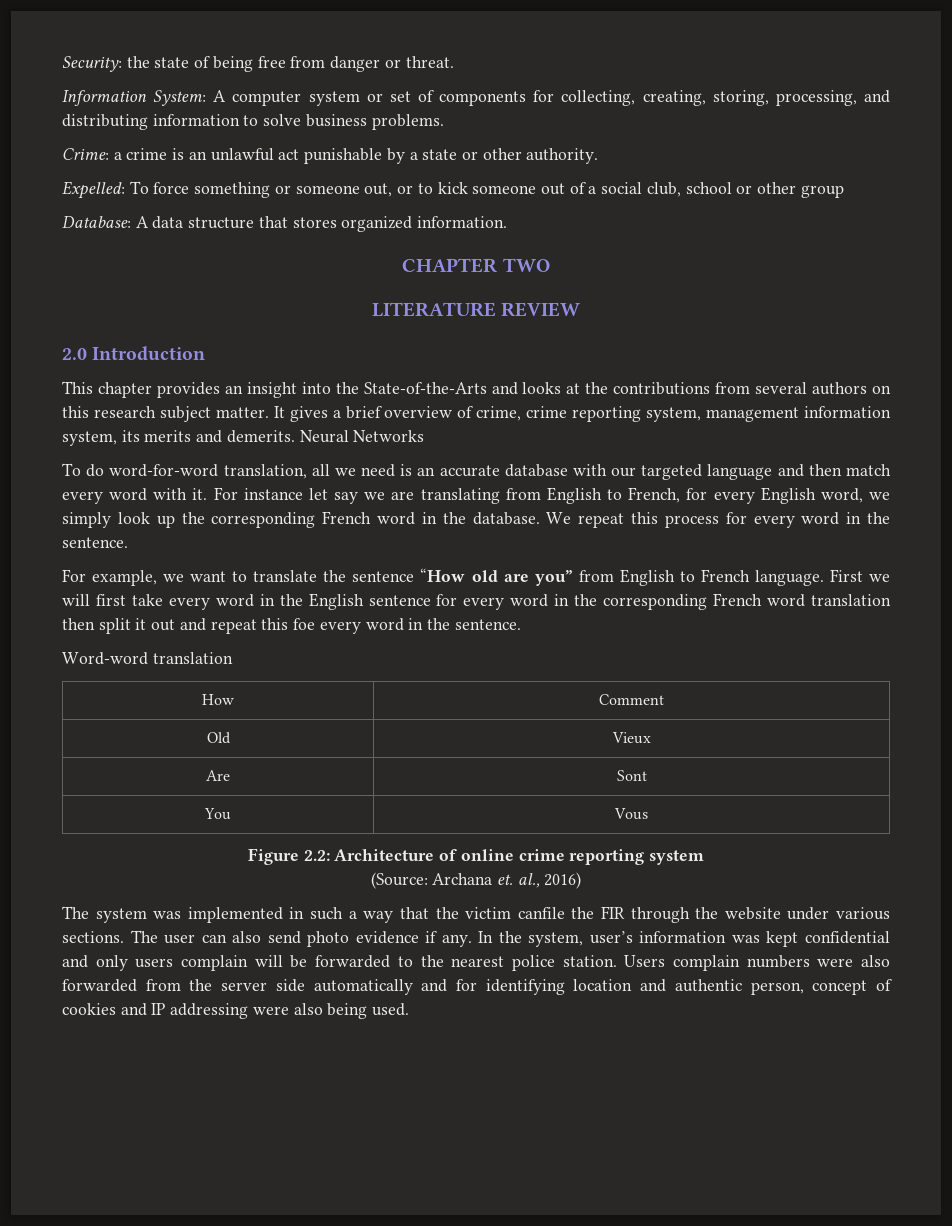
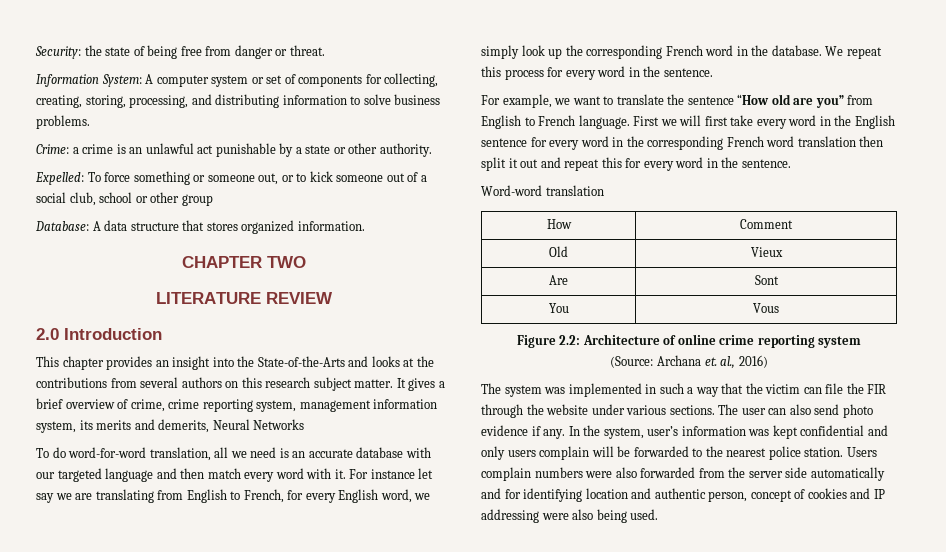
[226,430,295,443] demerits. -> [158,419,210,433] demerits,
[293,618,316,630] foe -> [625,158,642,168] for
[517,907,565,919] canfile -> [803,383,844,394] can file

